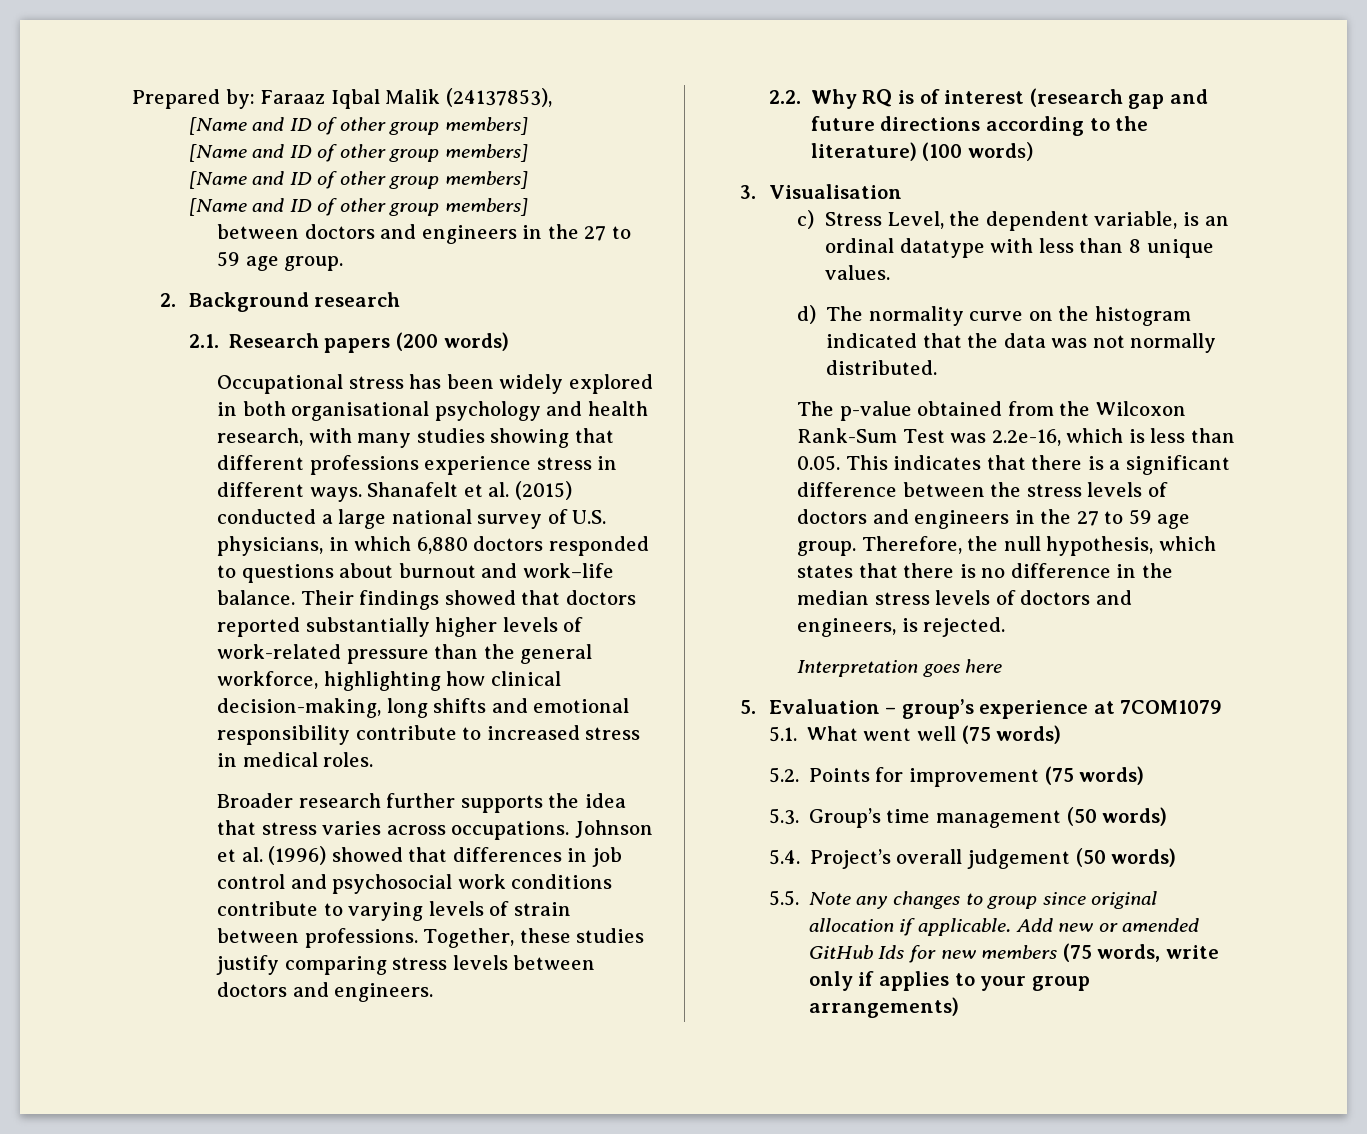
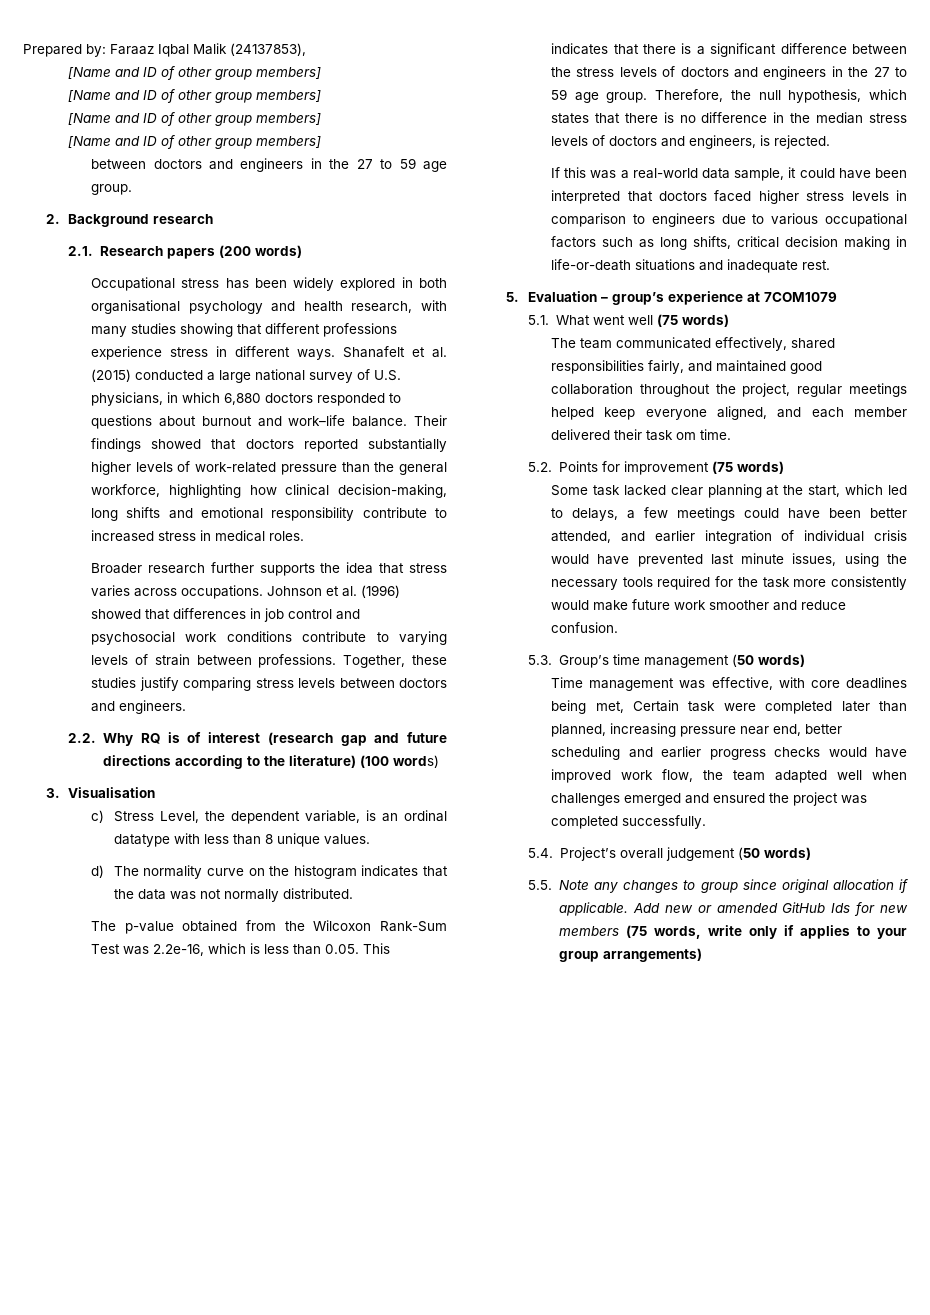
[826,333,918,348] indicated -> [361,865,419,877] indicates
[796,659,1003,677] Interpretation goes here -> [551,167,907,181] [551,190,907,204] [551,213,907,227] [551,236,907,250] [551,259,831,273] If this was a real-world data sample, it could have been interpreted that doctors faced higher stress levels in comparison to engineers due to various occupational factors such as long shifts, critical decision making in life-or-death situations and inadequate rest.
(1062, 734) none -> [551,337,836,351] [551,360,823,374] [551,383,907,397] [551,406,907,420] [551,429,732,441] // The team communicated effectively, shared responsibilities fairly, and maintained good collaboration throughout the project, regular meetings helped keep everyone aligned, and each member delivered their task om time.
(1145, 775) none -> [551,484,908,498] [551,507,907,521] [551,530,907,544] [551,553,907,567] [551,576,907,590] [551,599,847,611] [551,622,619,633] // Some task lacked clear planning at the start, which led to delays, a few meetings could have been better attended, and earlier integration of individual crisis would have prevented last minute issues, using the necessary tools required for the task more consistently would make future work smoother and reduce confusion.
(1168, 816) none -> [551,677,908,691] [551,700,907,714] [551,723,843,737] [551,746,907,760] [551,769,907,783] [551,792,868,806] [551,815,707,829] // Time management was effective, with core deadlines being met, Certain task were completed later than planned, increasing pressure near end, better scheduling and earlier progress checks would have improved work flow, the team adapted well when challenges emerged and ensured the project was completed successfully.

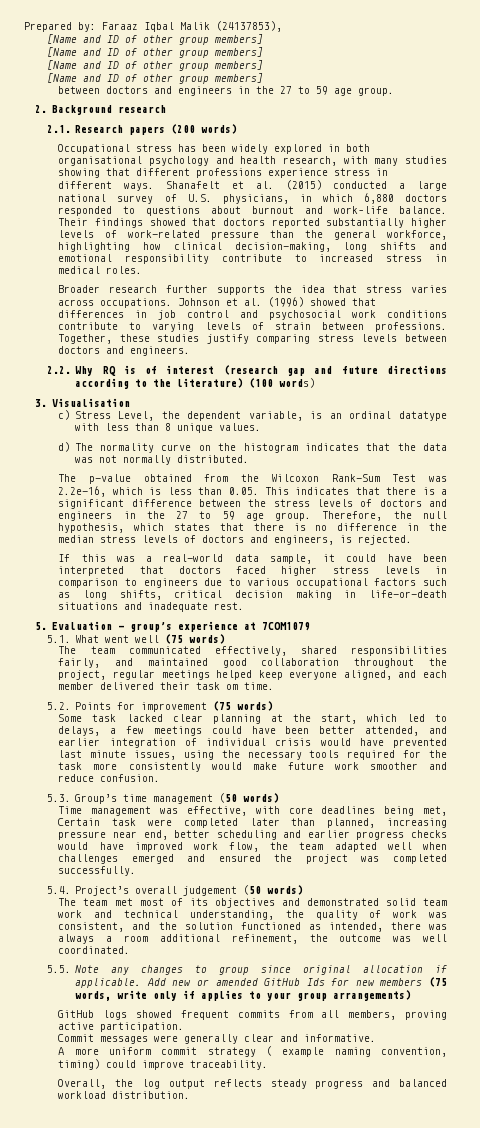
(812, 853) none -> [58,898,447,908] [58,910,447,920] [58,922,447,932] [58,934,447,944] [58,946,131,954] // The team met most of its objectives and demonstrated solid team work and technical understanding, the quality of work was consistent, and the solution functioned as intended, there was always a room additional refinement, the outcome was well coordinated.
(703, 955) none -> [58,1010,447,1020] [58,1022,185,1032] [58,1034,377,1044] [58,1046,447,1057] [58,1059,269,1070] [58,1079,447,1089] [58,1091,191,1099] // GitHub logs showed frequent commits from all members, proving active participation. // Commit messages were generally clear and informative. // A more uniform commit strategy ( example naming convention, timing) could improve traceability. // Overall, the log output reflects steady progress and balanced workload distribution.

